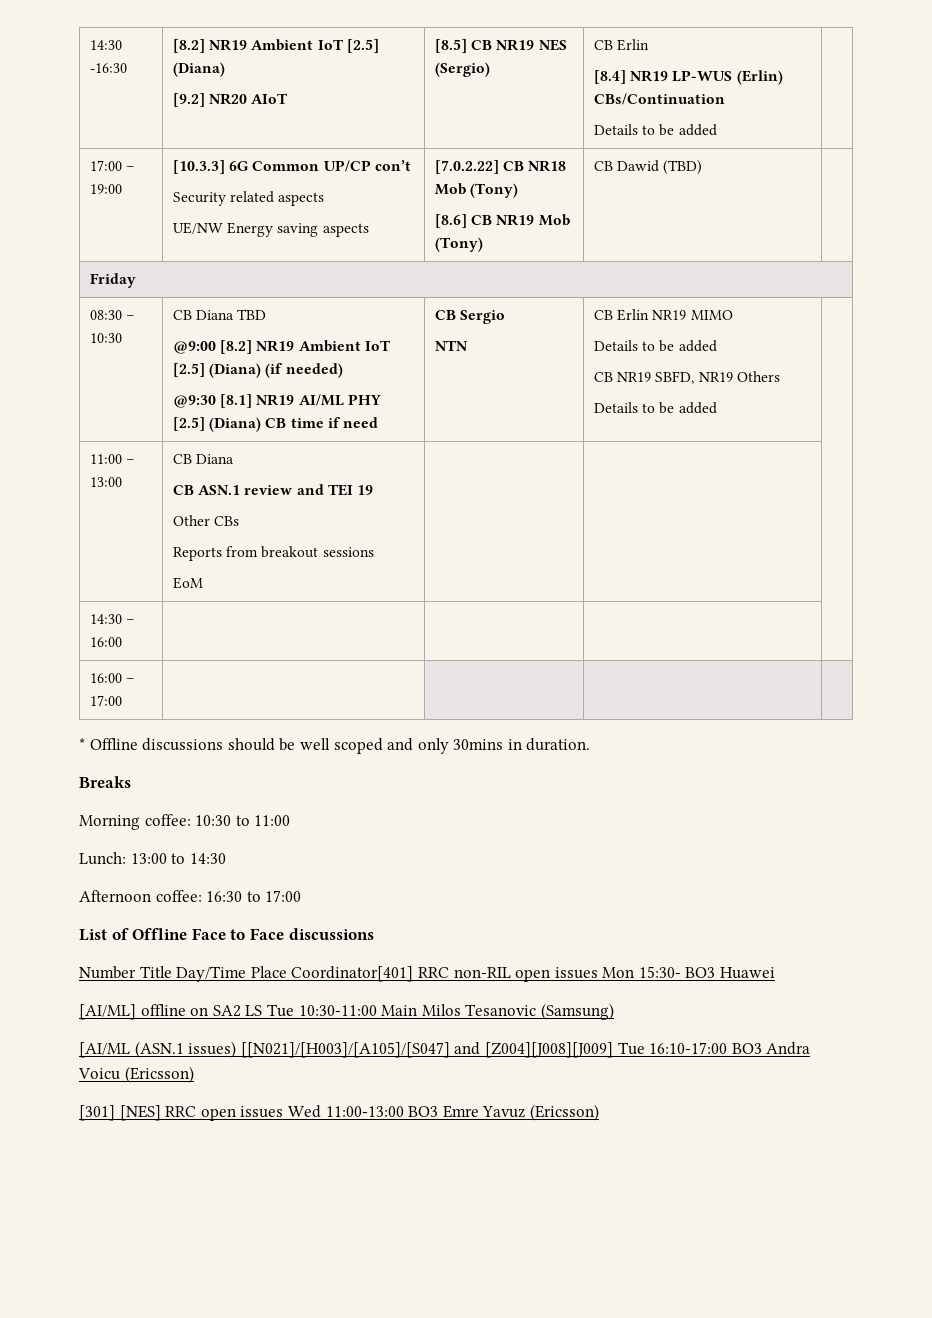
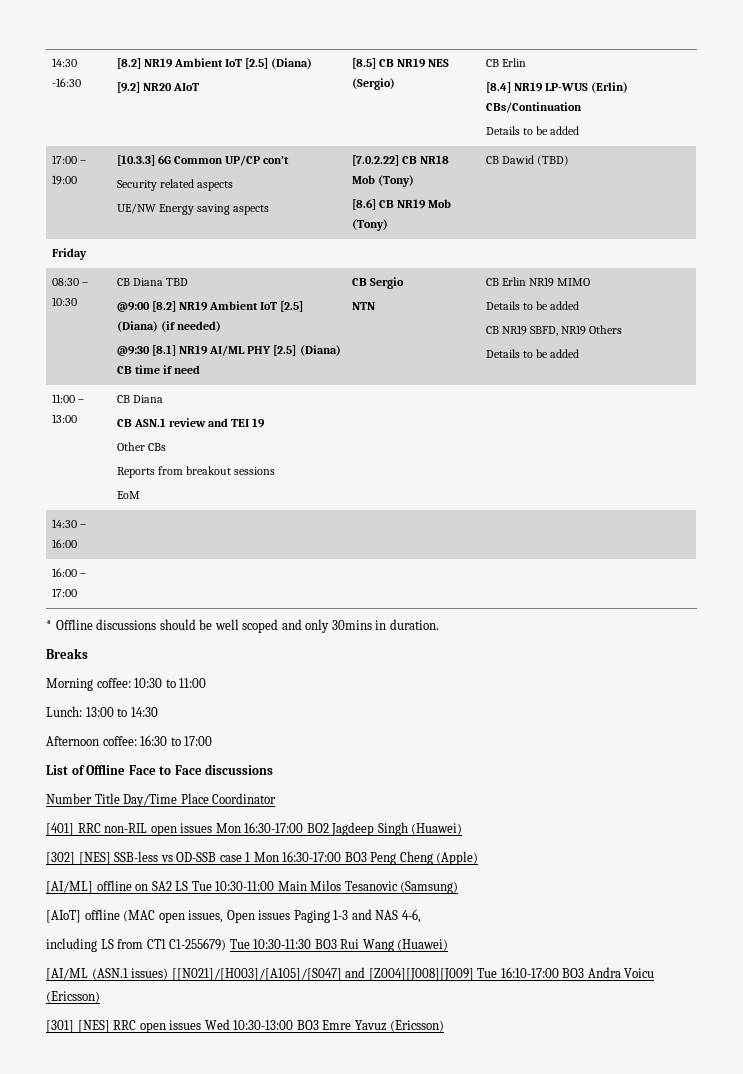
[291,966,414,982] Coordinator[401] -> [212,793,277,804] [46,823,74,836] Coordinator // [401]
[638,966,776,979] 15:30- BO3 Huawei -> [244,822,463,836] [46,851,479,865] 16:30-17:00 BO2 Jagdeep Singh (Huawei) // [302] [NES] SSB-less vs OD-SSB case 1 Mon 16:30-17:00 BO3 Peng Cheng (Apple)
(614, 1011) none -> [46,909,421,923] [46,938,449,952] // [AIoT] offline (MAC open issues, Open issues Paging 1-3 and NAS 4-6, // including LS from CT1 C1-255679) Tue 10:30-11:30 BO3 Rui Wang (Huawei)
[325,1106,404,1117] 11:00-13:00 -> [233,1020,294,1030] 10:30-13:00

